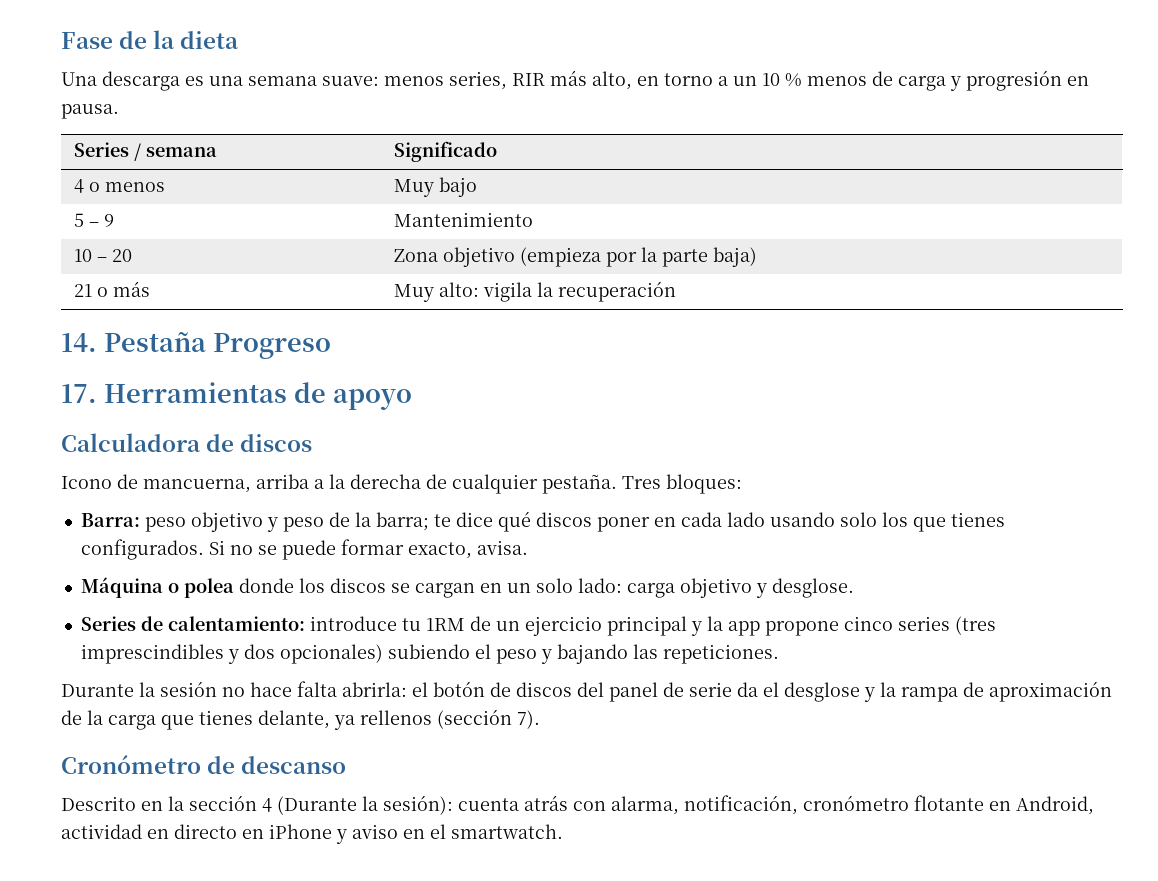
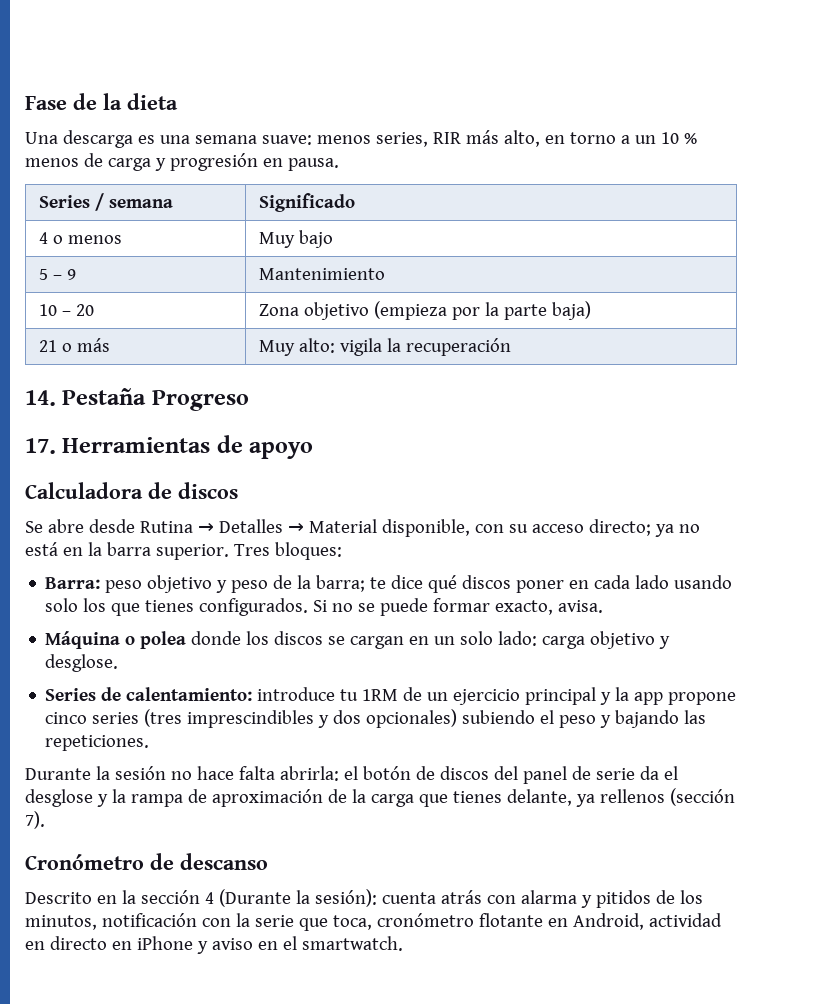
[61,474,617,494] Icono de mancuerna, arriba a la derecha de cualquier pestaña. -> [25,519,700,537] [25,542,229,560] Se abre desde Rutina → Detalles → Material disponible, con su acceso directo; ya no está en la barra superior.
[611,795,798,815] alarma, notificación, -> [520,890,703,908] [25,913,372,931] alarma y pitidos de los minutos, notificación con la serie que toca,

